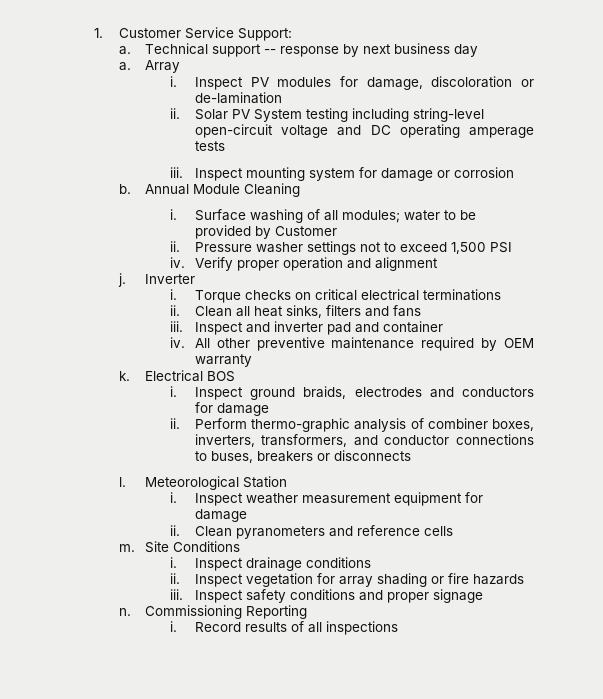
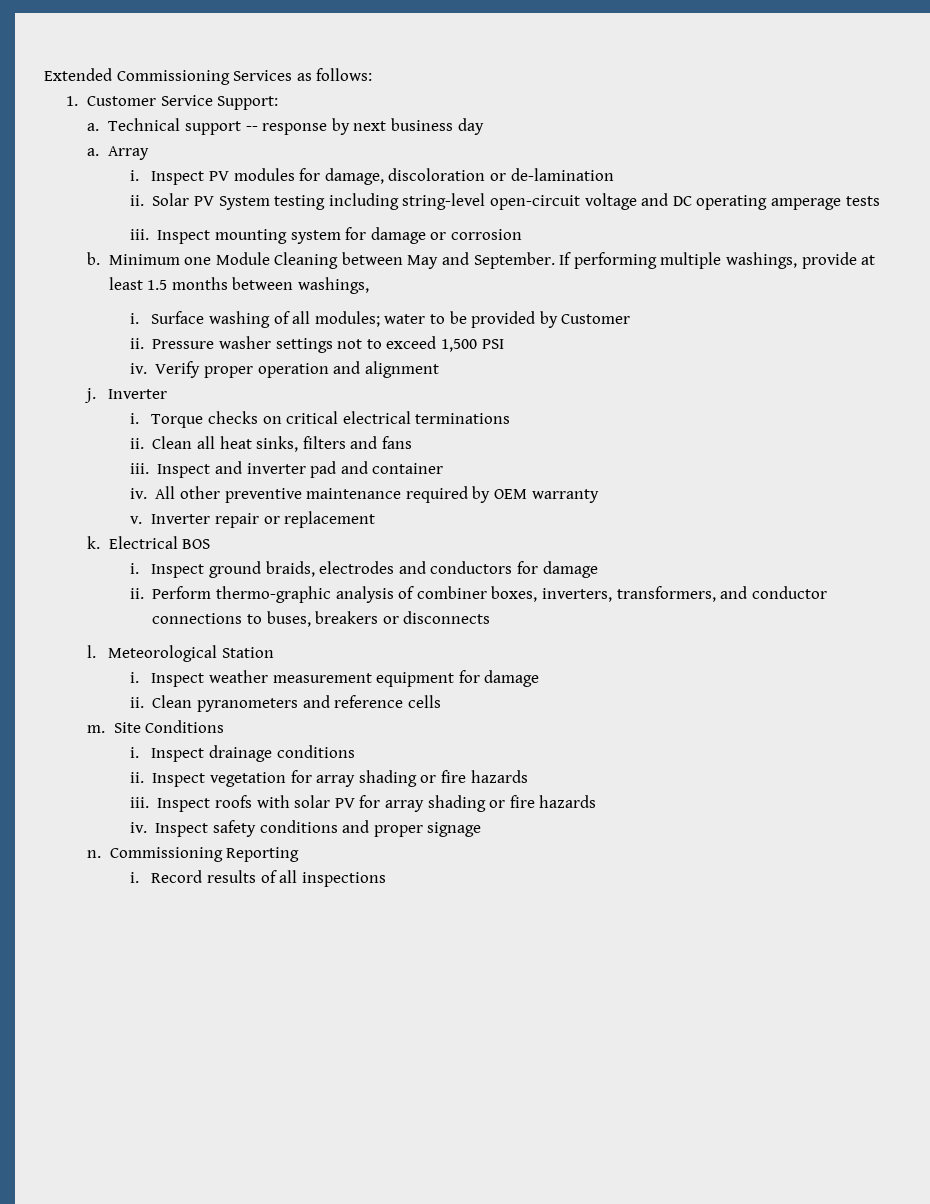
(94, 33) none -> [44,68,373,85] Extended Commissioning Services as follows: //
[144,184,189,195] Annual -> [108,254,212,265] Minimum one
(300, 190) none -> [341,252,876,269] [108,277,369,294] between May and September. If performing multiple washings, provide at least 1.5 months between washings,
(252, 360) none -> [129,511,376,528] // v. Inverter repair or replacement
(243, 596) none -> [215,795,597,812] [129,822,209,837] roofs with solar PV for array shading or fire hazards // iv. Inspect

